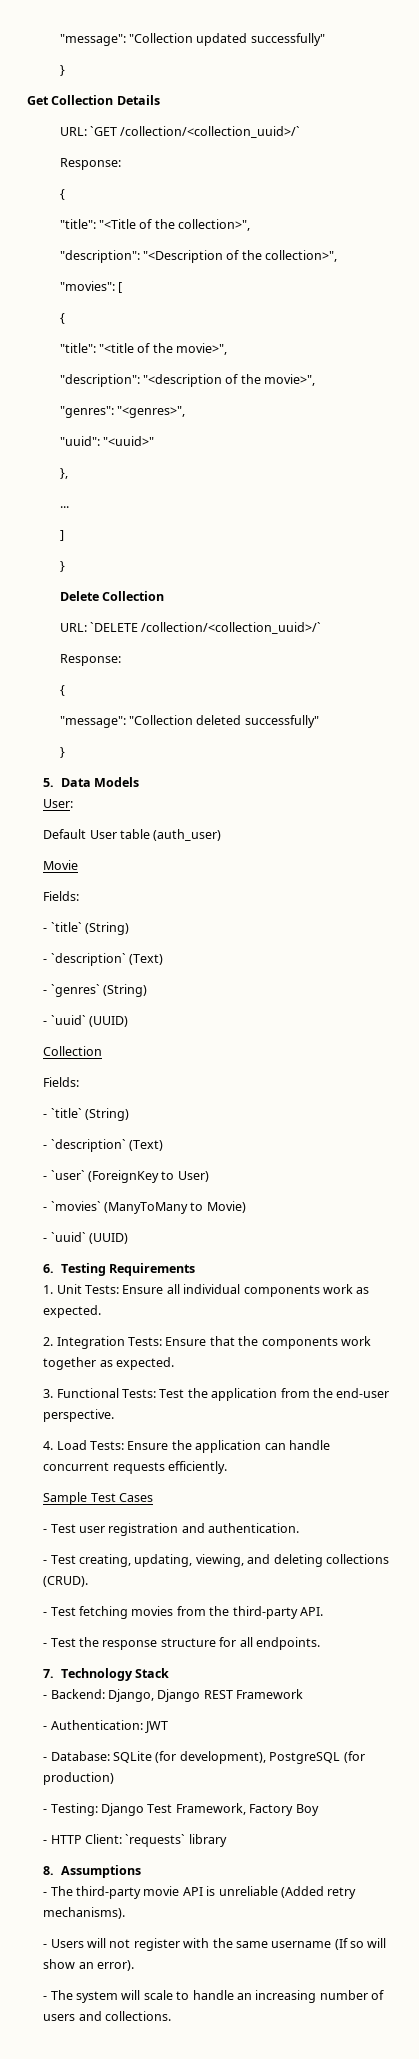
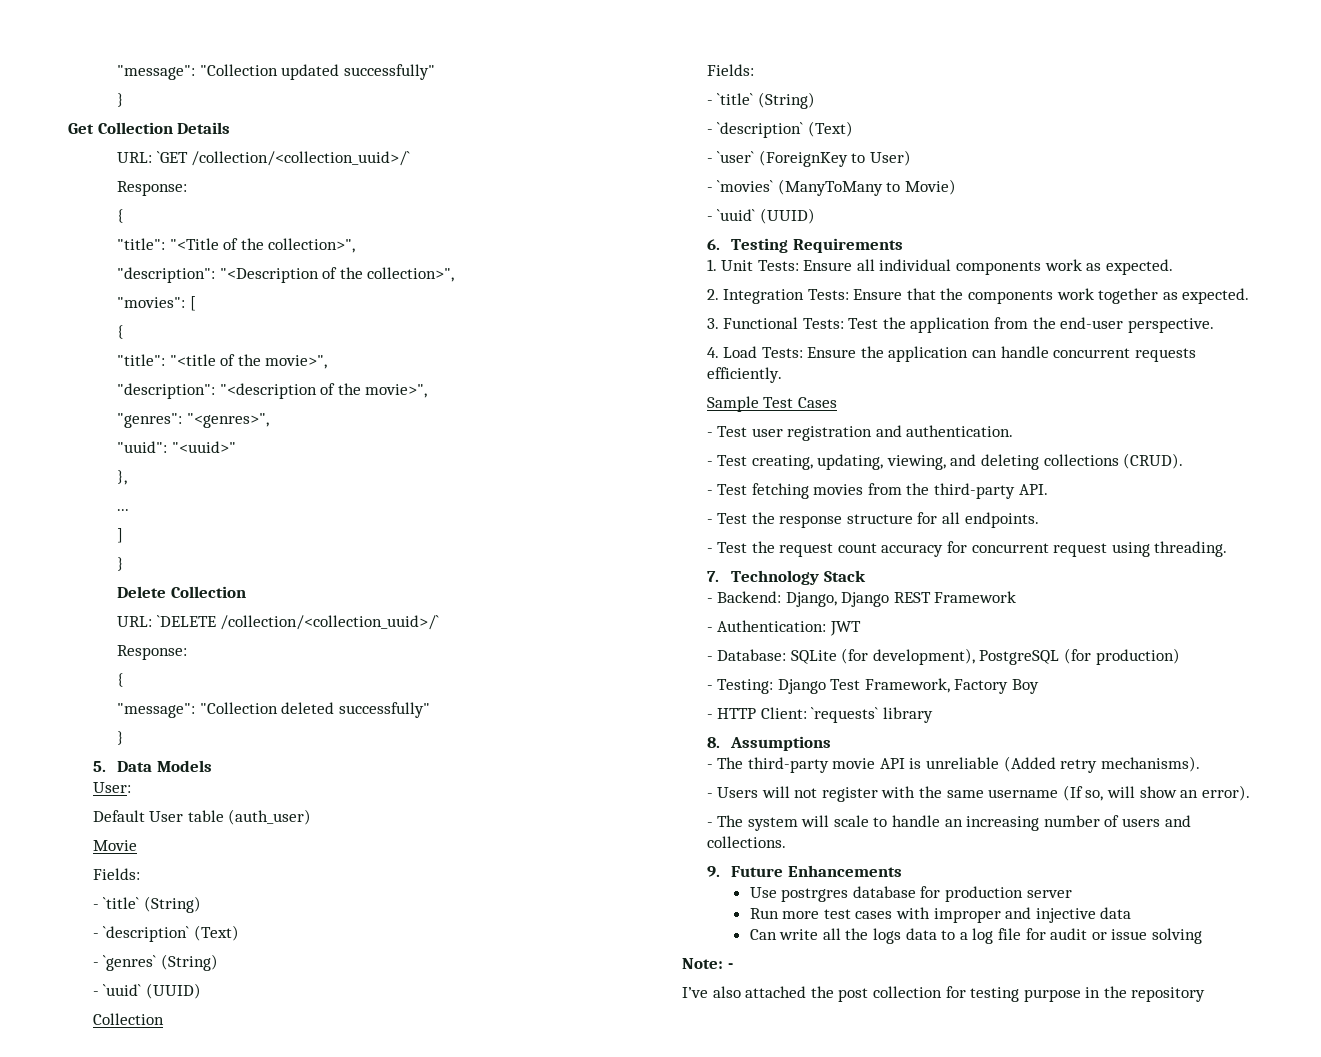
(320, 1643) none -> [706,541,1228,557] // - Test the request count accuracy for concurrent request using threading.
[350,1941,365,1948] so -> [1085,790,1104,801] so,
(172, 2016) none -> [706,865,902,877] [749,886,1072,902] [749,907,1132,923] [749,928,1202,944] [682,958,733,969] [682,986,1206,1002] // 9. Future Enhancements // Use postrgres database for production server // Run more test cases with improper and injective data // Can write all the logs data to a log file for audit or issue solving // Note: - // I’ve also attached the post collection for testing purpose in the repository

